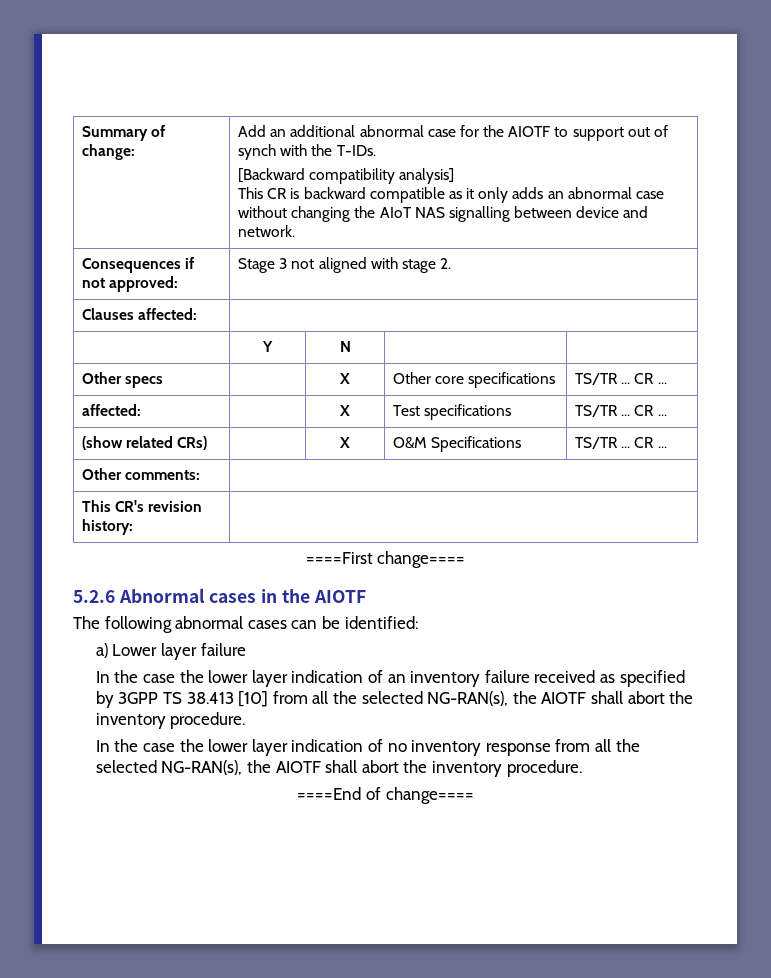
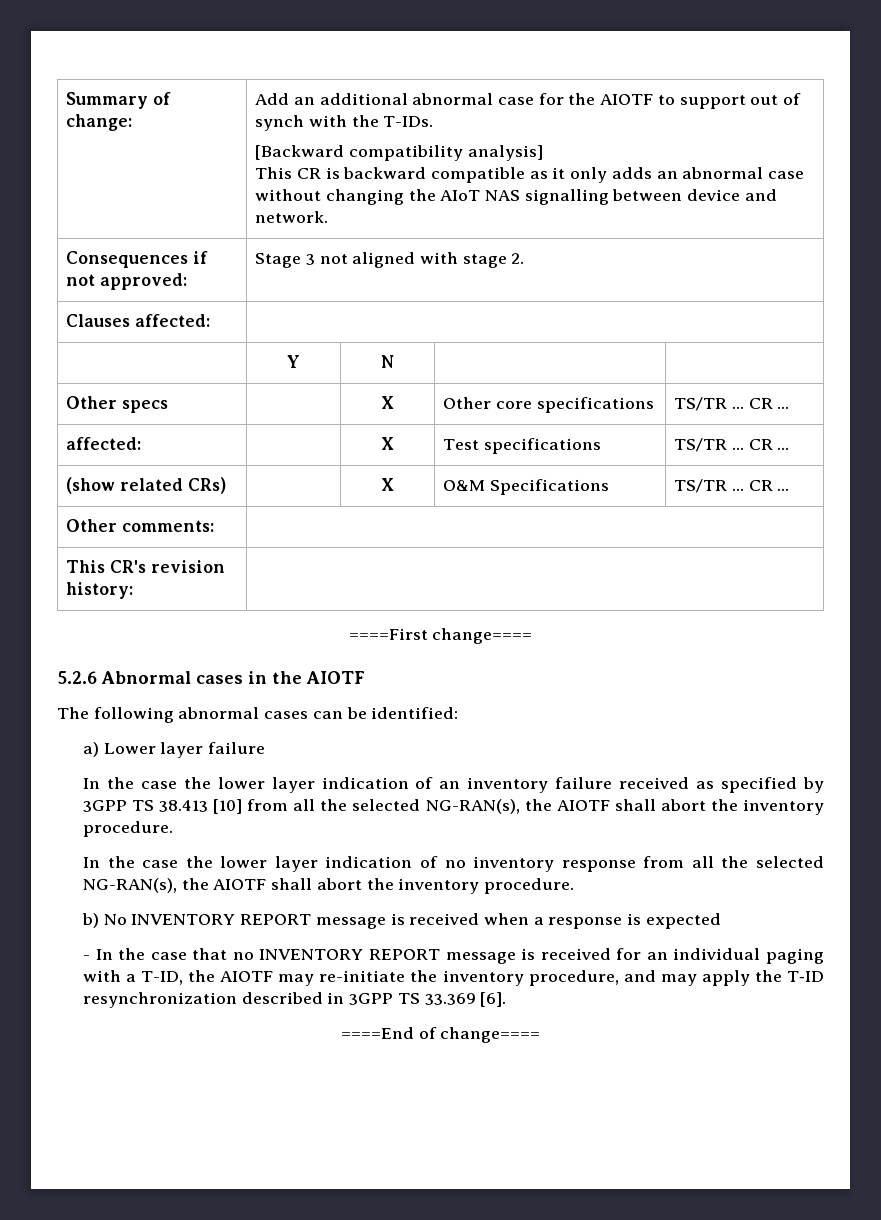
(582, 768) none -> [81,913,721,929] [82,948,824,964] [82,970,824,986] [82,992,507,1008] // b) No INVENTORY REPORT message is received when a response is expected // - In the case that no INVENTORY REPORT message is received for an individual paging with a T-ID, the AIOTF may re-initiate the inventory procedure, and may apply the T‑ID resynchronization described in 3GPP TS 33.369 [6].

